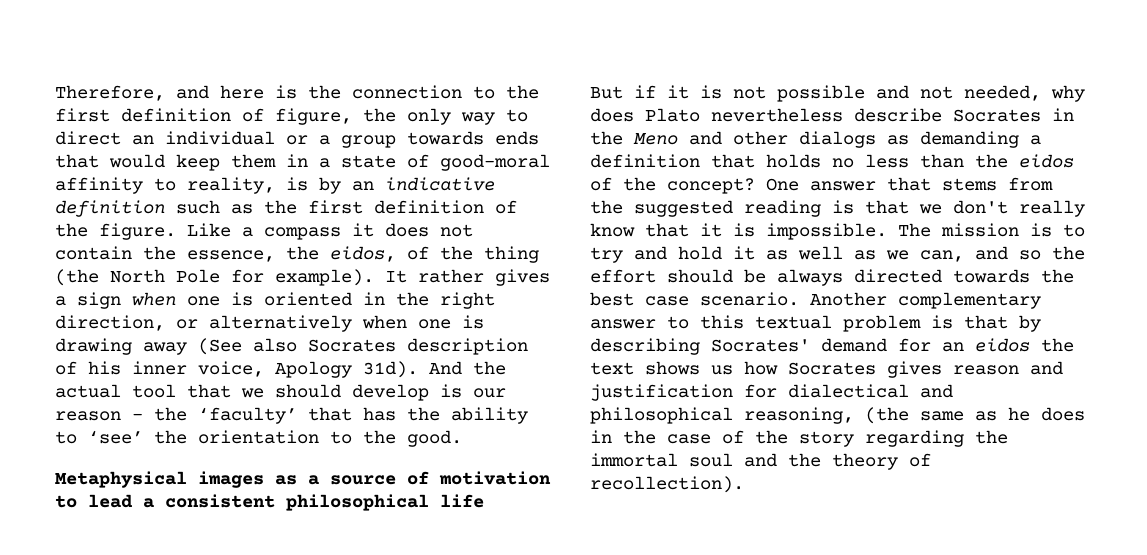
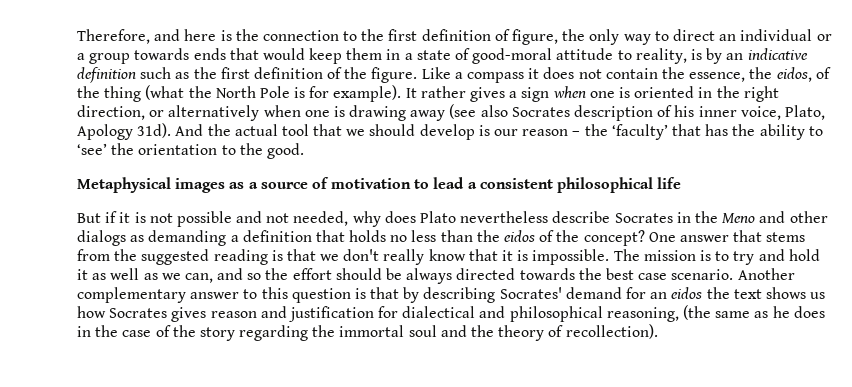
[55,177,143,194] affinity -> [556,48,614,60] attitude
[55,269,99,286] (the -> [145,85,212,100] (what the
(220, 276) none -> [294,87,306,98] is
[198,338,242,355] (See -> [449,104,477,119] (see
(264, 369) none -> [784,105,825,120] Plato,
[755,315,921,332] textual problem -> [291,288,351,303] question

